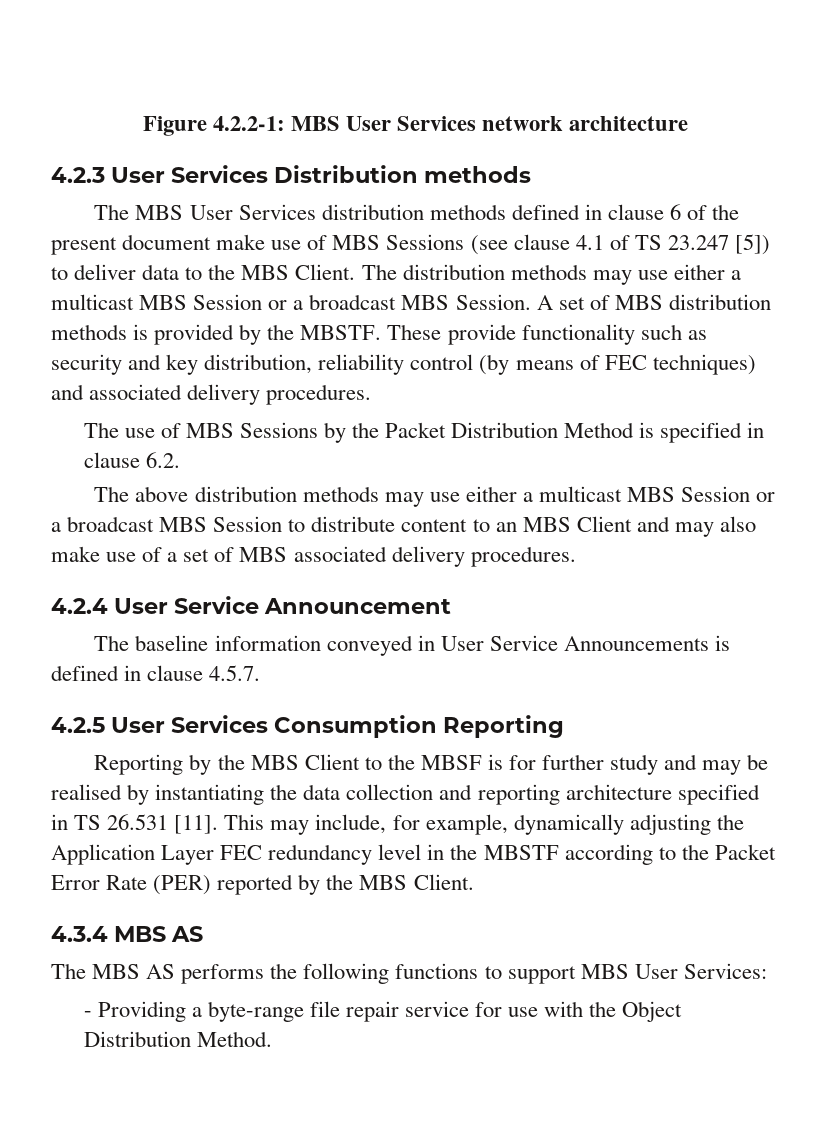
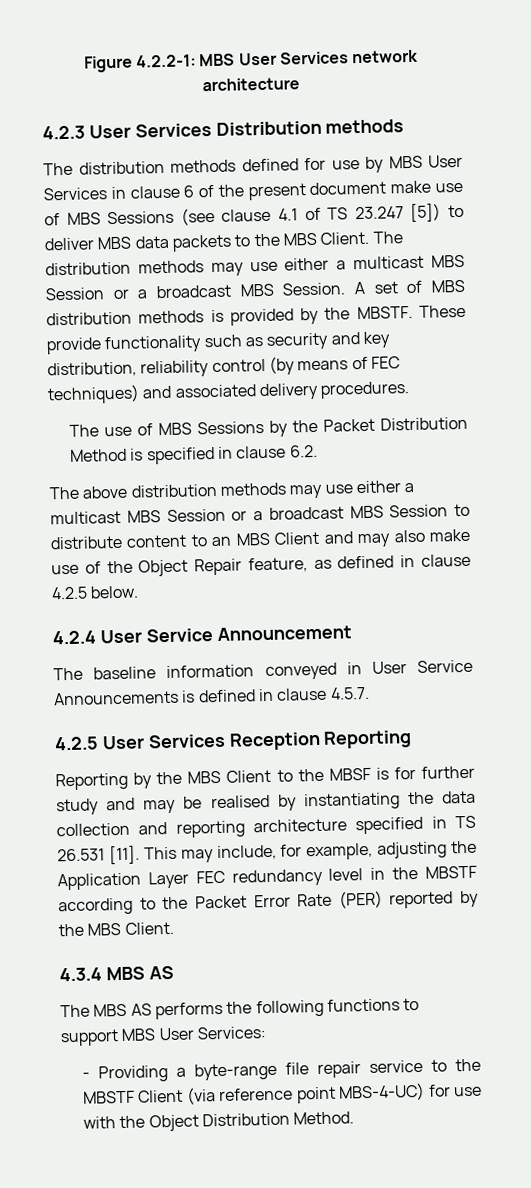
[135,204,580,220] MBS User Services distribution methods defined -> [78,154,463,175] [43,187,107,201] distribution methods defined for use by MBS User Services
[142,264,180,280] data -> [97,234,232,252] MBS data packets
[167,546,576,567] a set of MBS associated delivery procedures. -> [106,553,471,577] [51,585,140,600] the Object Repair feature, as defined in clause 4.2.5 below.
[274,715,438,738] Consumption -> [228,731,321,751] Reception
[513,814,624,835] dynamically -> (374, 851) none
(470, 1009) none -> [431,1058,481,1072] [83,1082,426,1105] to the MBSTF Client (via reference point MBS-4-UC)

